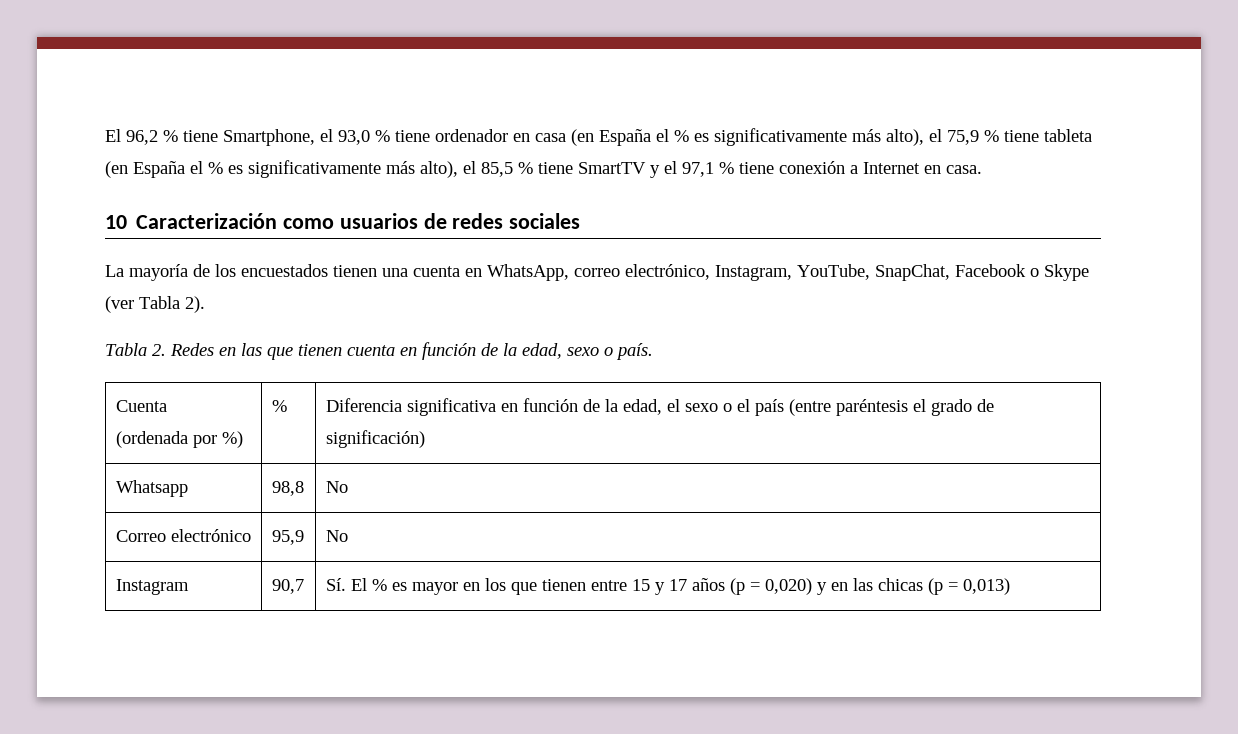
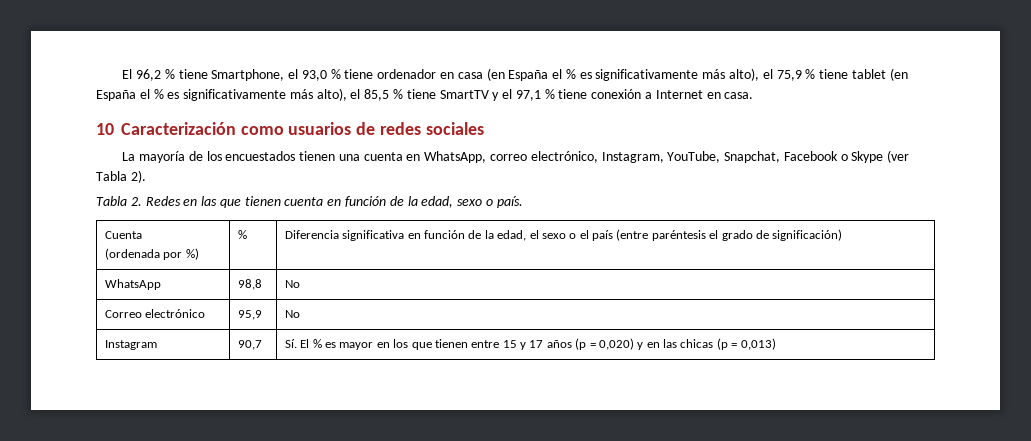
[1044,129,1092,142] tableta -> [851,69,886,79] tablet
[875,264,950,281] SnapChat, -> [724,151,781,163] Snapchat,
[115,480,188,497] Whatsapp -> [104,279,161,290] WhatsApp

